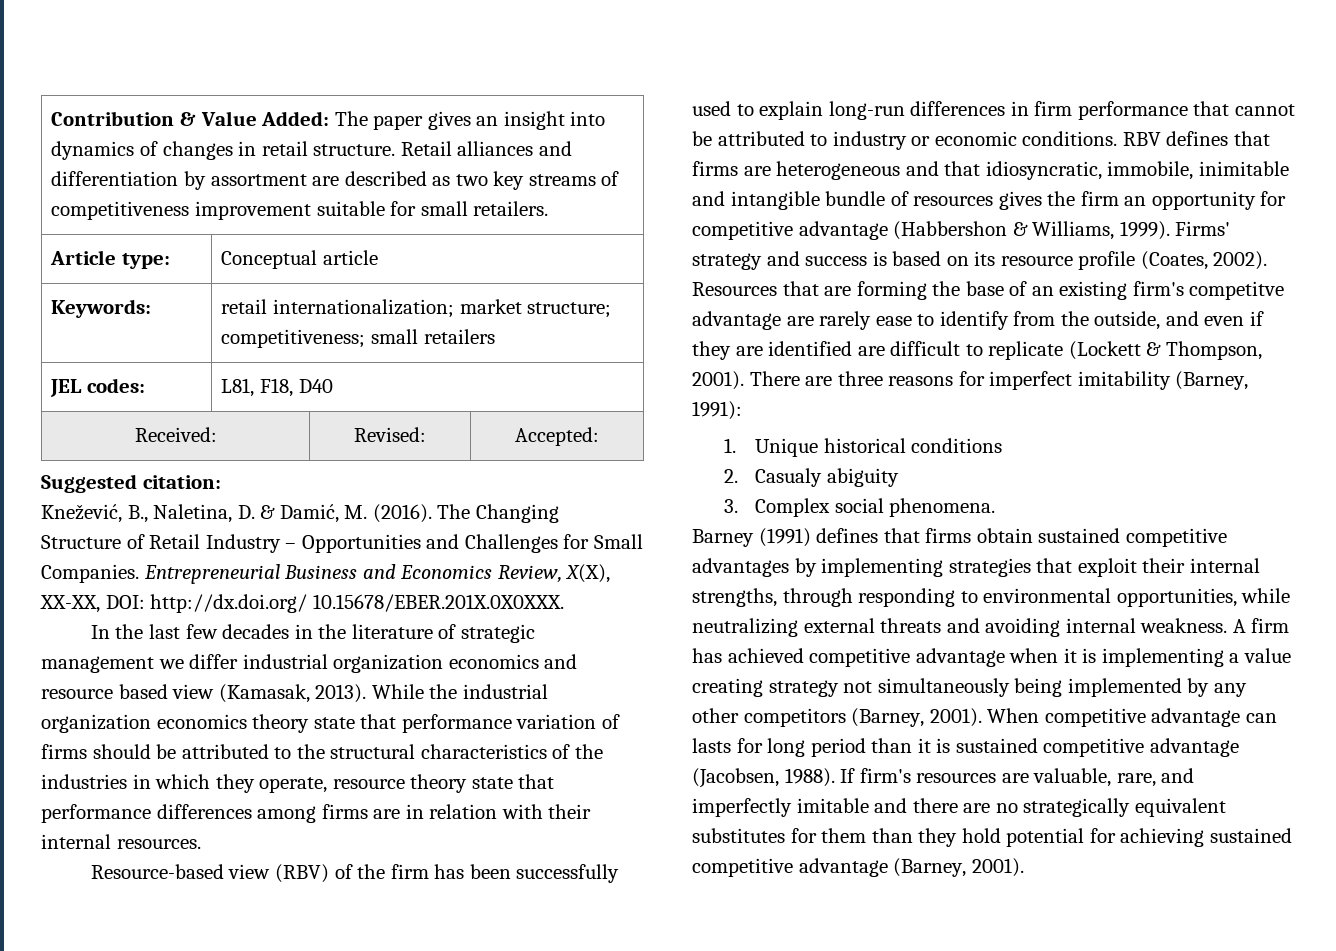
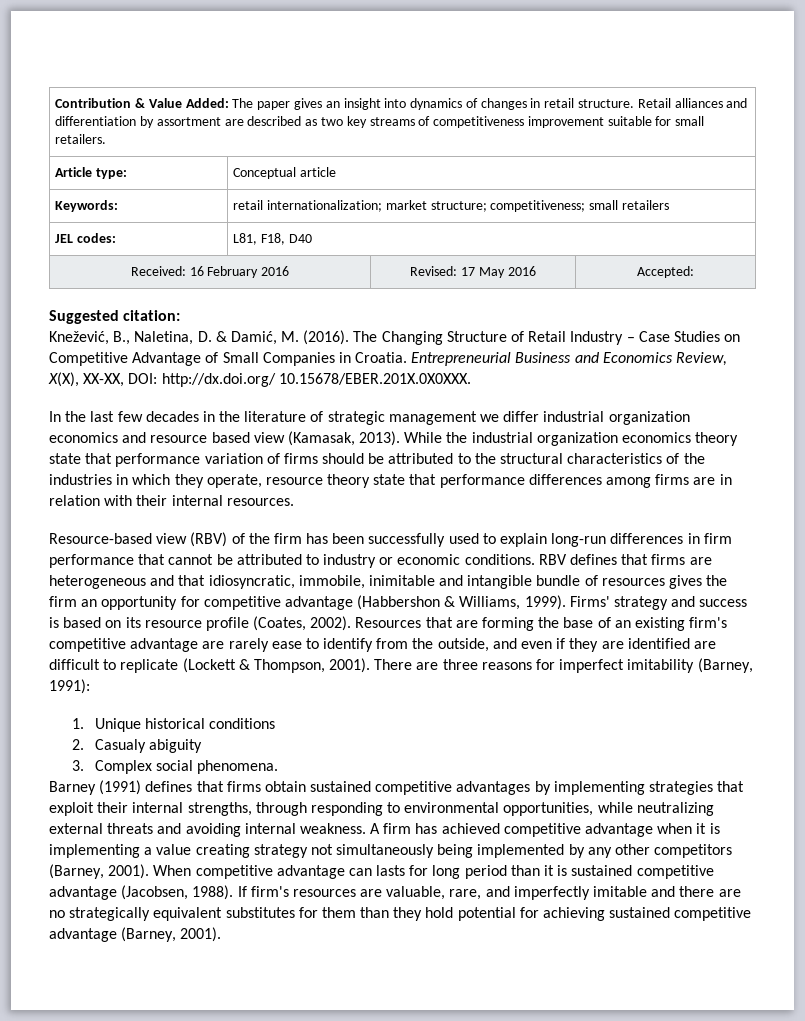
[354,427,426,442] | Revised: -> [189,266,290,278] [410,266,536,278] 16 February 2016 | Revised: 17 May 2016
[301,534,643,553] [41,564,139,583] Opportunities and Challenges for Small Companies. -> [638,331,741,342] [49,352,408,366] Case Studies on Competitive Advantage of Small Companies in Croatia.
[1189,281,1285,300] competitve -> [49,638,126,652] competitive

